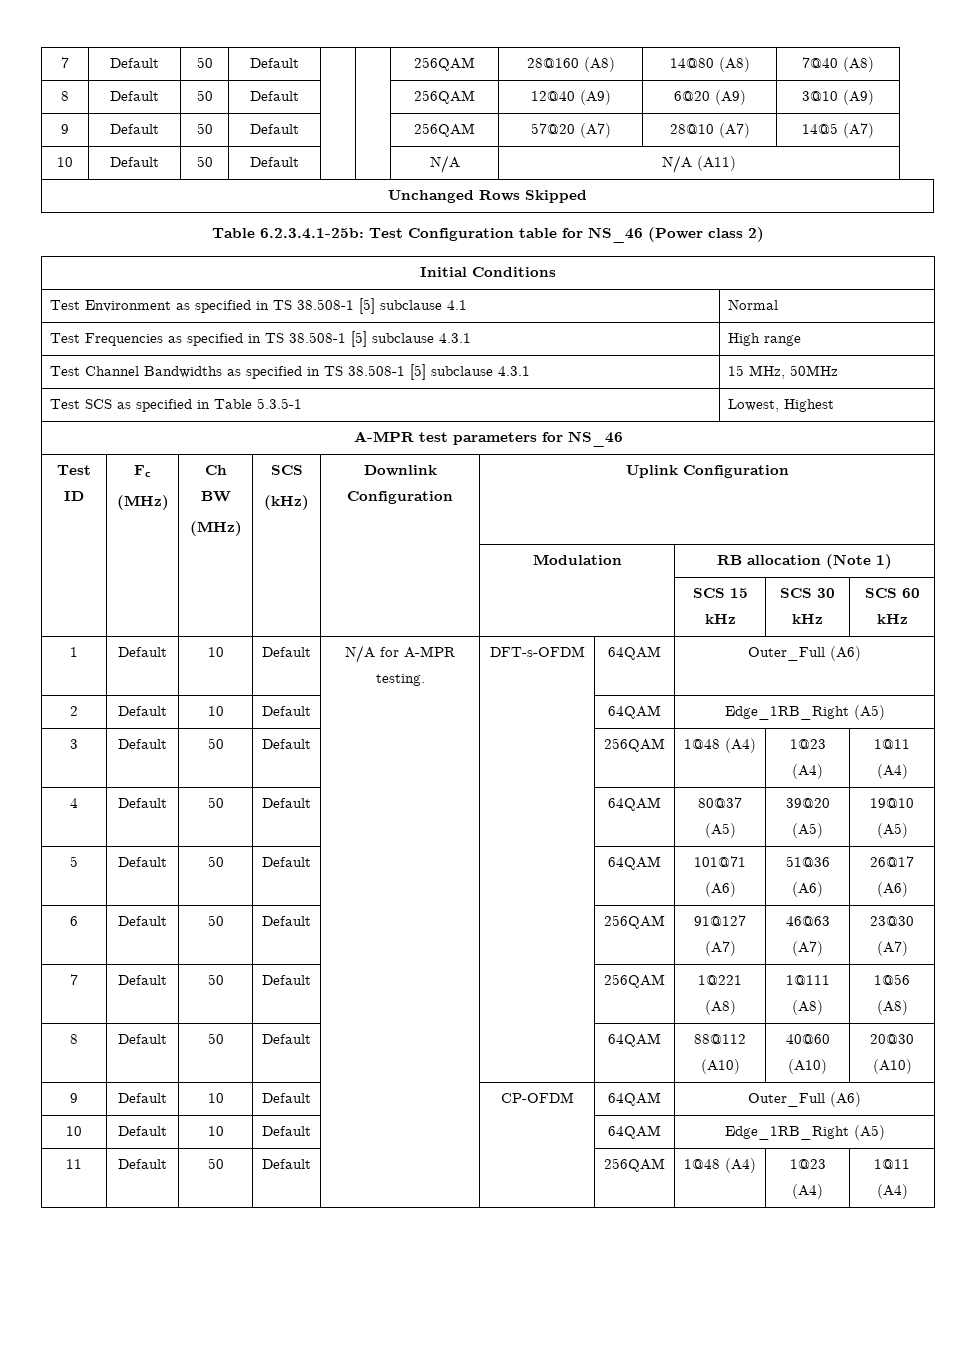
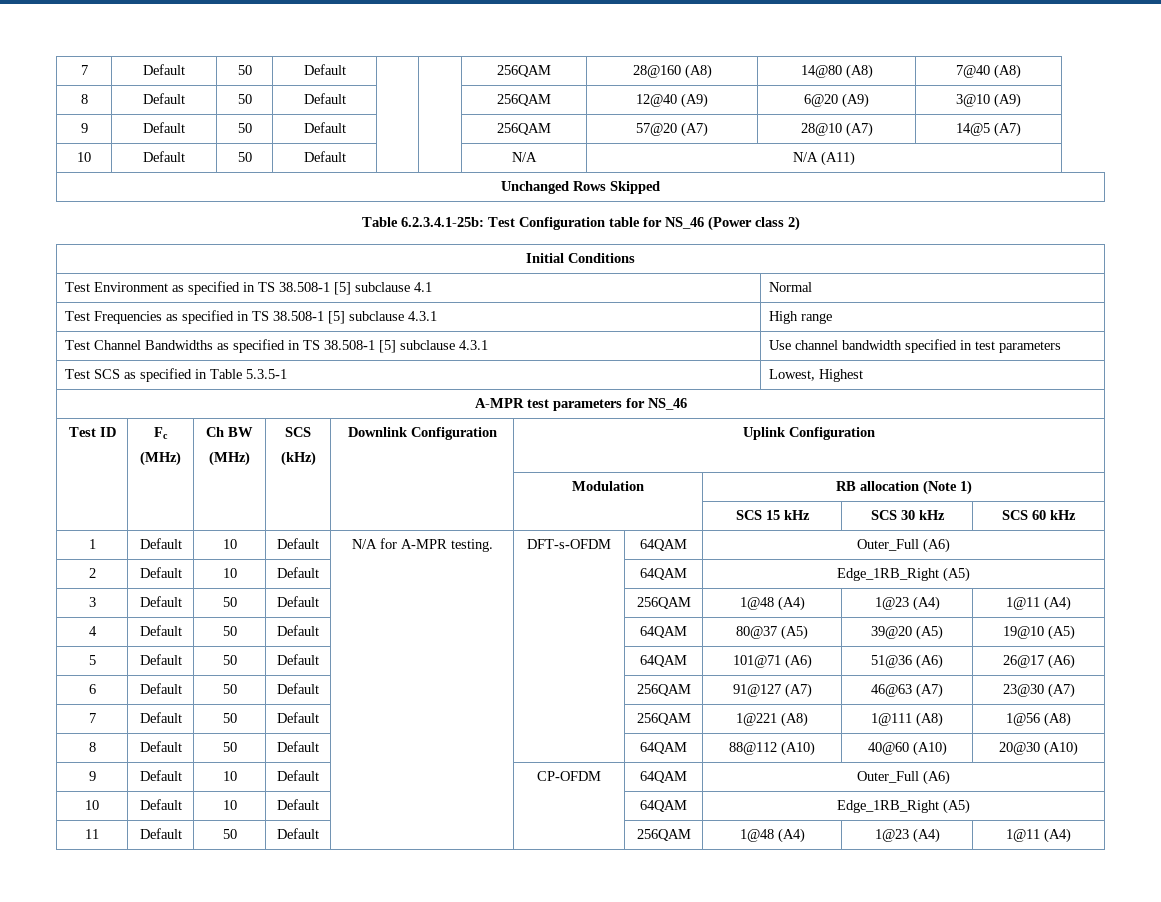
[728,365,839,379] 15 MHz, 50MHz -> [768,339,1061,353] Use channel bandwidth specified in test parameters

